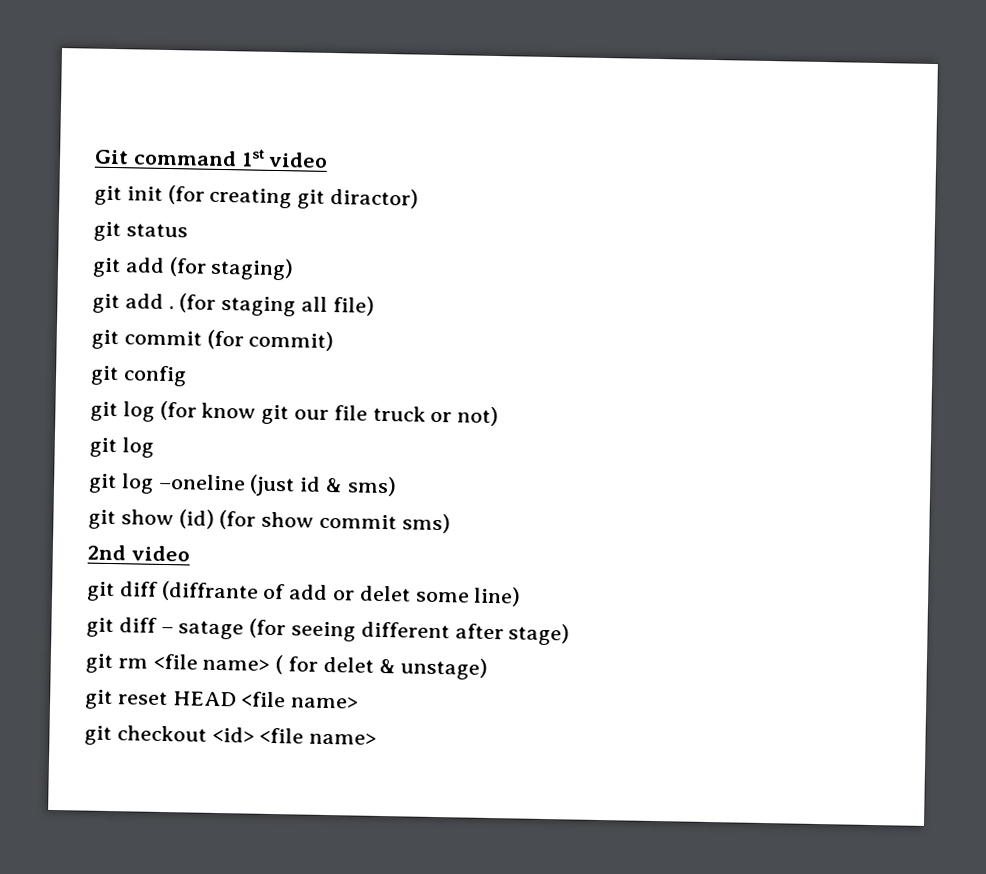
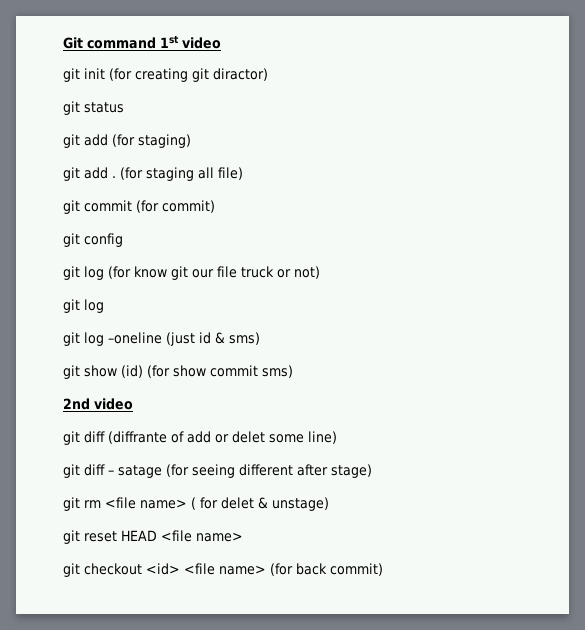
(378, 738) none -> [270,563,383,576] (for back commit)

